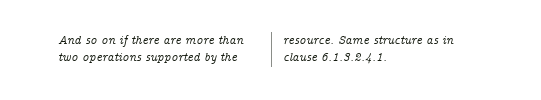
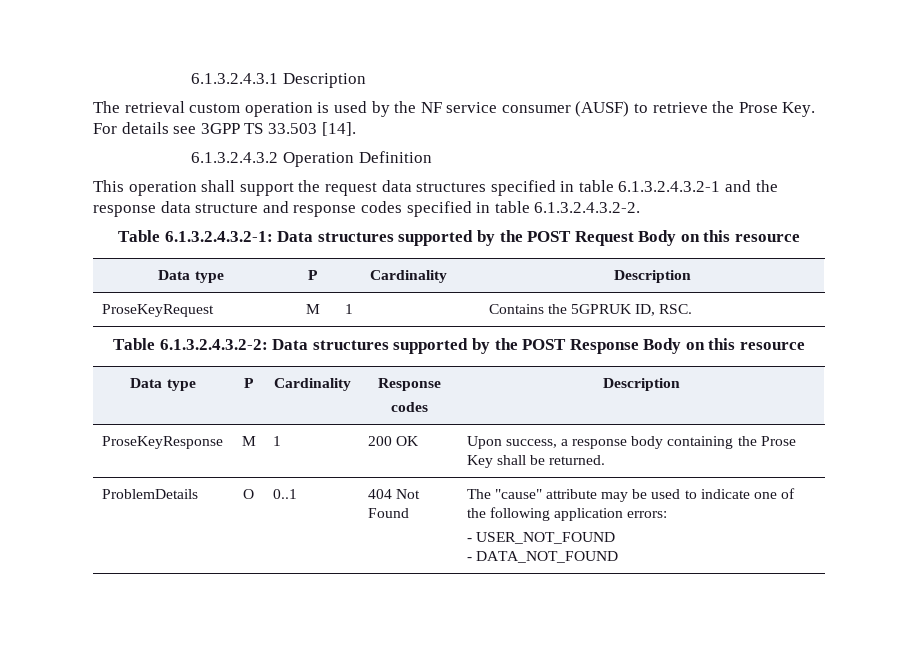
[58,35,244,47] [58,52,238,64] [283,36,454,45] [283,53,387,64] And so on if there are more than two operations supported by the resource. Same structure as in clause 6.1.3.2.4.1. -> [191,73,367,88] [93,101,816,117] [93,122,356,136] [191,151,432,167] [93,180,778,196] [93,201,641,217] [117,230,801,246] [158,270,224,283] [308,270,318,280] [370,270,447,283] [614,270,691,283] [101,304,214,317] [305,304,320,314] [344,304,353,314] [488,304,693,316] [112,338,806,354] [130,378,196,391] [244,378,254,388] [273,378,351,391] [377,378,441,391] [390,402,428,412] [603,378,680,391] [101,436,223,449] [241,436,256,446] [272,436,281,446] [367,436,419,446] [466,436,796,449] [466,455,606,468] [101,489,198,499] [243,489,254,499] [272,489,297,499] [367,489,420,499] [367,508,409,518] [466,488,796,502] [466,507,668,521] [466,532,615,544] [466,551,618,563] 6.1.3.2.4.3.1 Description // The retrieval custom operation is used by the NF service consumer (AUSF) to retrieve the Prose Key. For details see 3GPP TS 33.503 [14]. // 6.1.3.2.4.3.2 Operation Definition // This operation shall support the request data structures specified in table 6.1.3.2.4.3.2-1 and the response data structure and response codes specified in table 6.1.3.2.4.3.2-2. // Table 6.1.3.2.4.3.2-1: Data structures supported by the POST Request Body on this resource // Data type | P | Cardinality | Description // ProseKeyRequest | M | 1 | Contains the 5GPRUK ID, RSC. // Table 6.1.3.2.4.3.2-2: Data structures supported by the POST Response Body on this resource // Data type | P | Cardinality | Response // codes | Description // ProseKeyResponse | M | 1 | 200 OK | Upon success, a response body containing the Prose Key shall be returned. // ProblemDetails | O | 0..1 | 404 Not Found | The "cause" attribute may be used to indicate one of the following application errors: // - USER_NOT_FOUND // - DATA_NOT_FOUND

